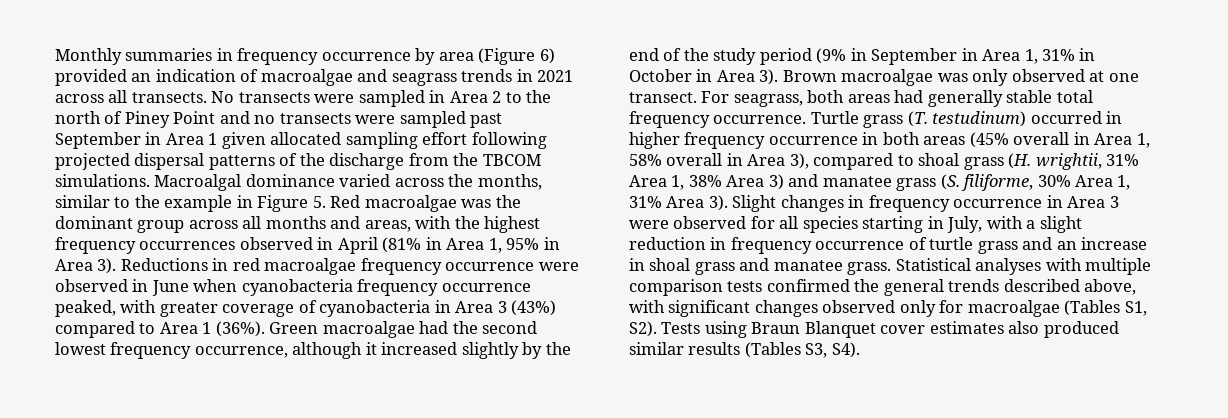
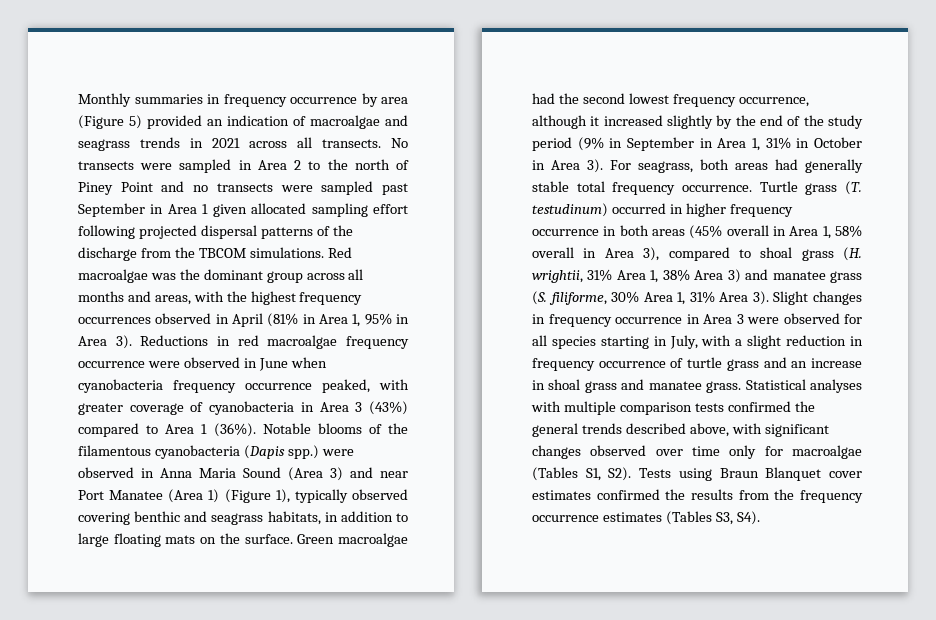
[539,48,555,64] 6) -> [129,115,142,129] 5)
[154,174,542,191] [55,195,326,212] Macroalgal dominance varied across the months, similar to the example in Figure 5. -> (324, 252) none
(265, 329) none -> [262,423,408,434] [78,445,354,459] [78,467,408,481] [78,489,409,503] [78,511,408,525] [78,533,293,547] Notable blooms of the filamentous cyanobacteria (Dapis spp.) were observed in Anna Maria Sound (Area 3) and near Port Manatee (Area 1) (Figure 1), typically observed covering benthic and seagrass habitats, in addition to large floating mats on the surface.
[782,69,1139,86] [629,92,697,103] Brown macroalgae was only observed at one transect. -> (603, 166) none
(896, 306) none -> [655,446,720,456] over time
[1008,321,1119,338] [629,342,741,355] also produced similar results -> [596,489,863,503] [532,512,662,522] confirmed the results from the frequency occurrence estimates

